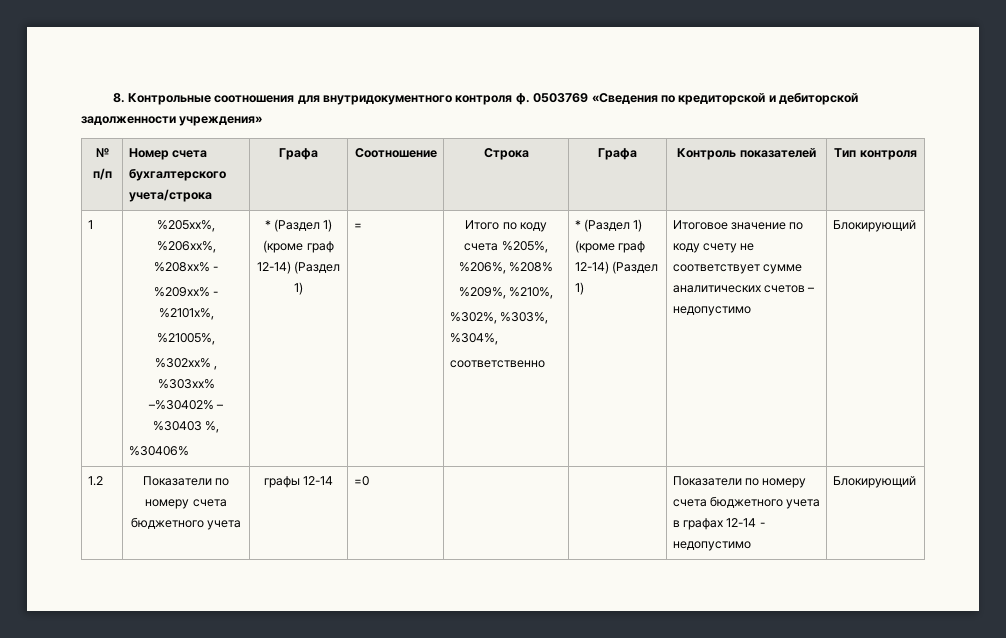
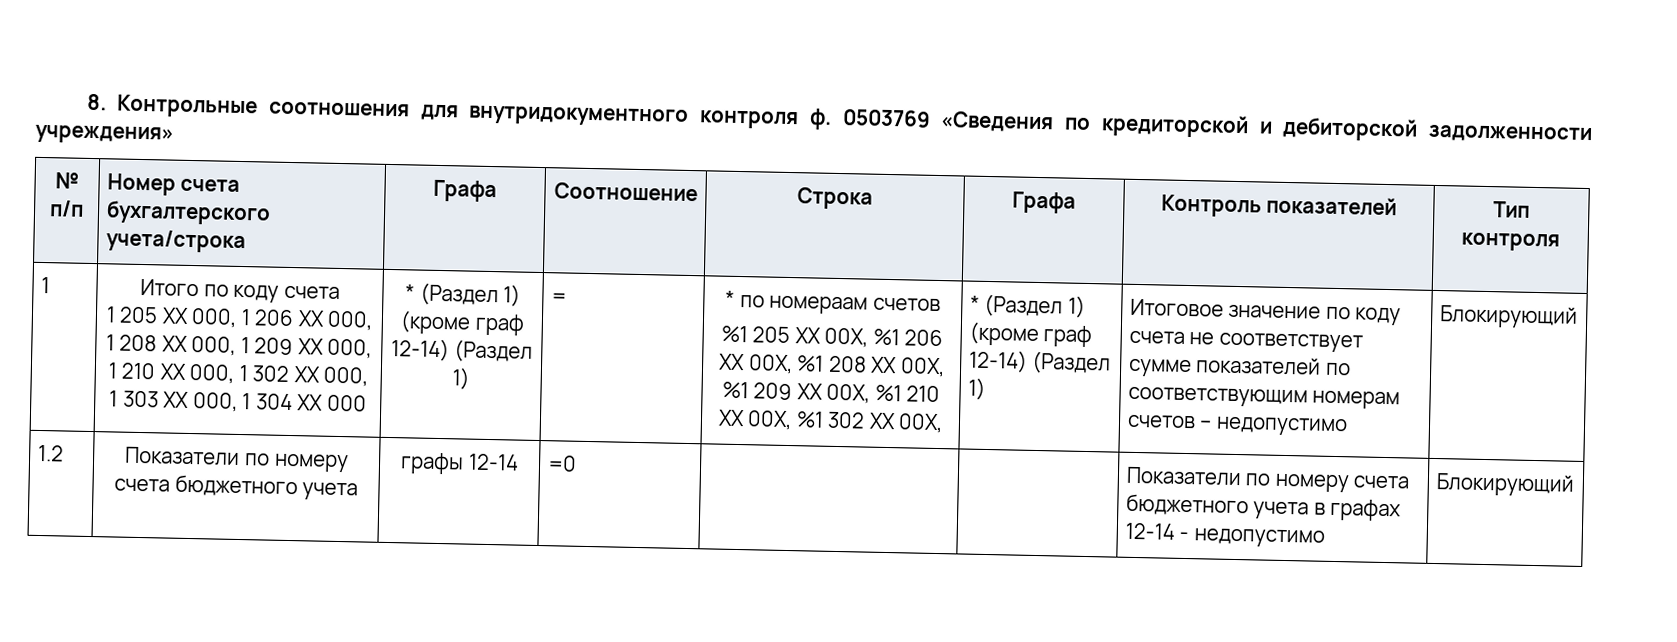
[157,220,215,232] [156,241,216,253] [153,262,219,272] [153,287,219,297] [158,308,214,320] [157,333,215,345] [154,358,218,370] [157,379,215,389] [147,400,224,410] [152,421,220,433] [128,446,189,456] %205хх%, %206хх%, %208хх% - // %209хх% - %2101х%, // %21005%, // %302хх% , %303хх% –%30402% – %30403 %, // %30406% -> [140,278,340,303] [105,306,374,331] [105,334,373,359] [107,362,369,387] [109,390,367,412] Итого по коду счета // 1 205 ХХ 000, 1 206 ХХ 000, 1 208 ХХ 000, 1 209 ХХ 000, 1 210 ХХ 000, 1 302 ХХ 000, 1 303 ХХ 000, 1 304 ХХ 000
[465,220,547,232] [464,241,548,253] [458,262,554,274] [458,287,554,299] [449,312,548,324] [449,333,498,345] [449,360,545,368] Итого по коду счета %205%, %206%, %208% // %209%, %210%, // %302%, %303%, %304%, // соответственно -> [725,290,941,315] [720,325,944,348] [719,353,945,378] [721,381,941,404] [717,409,944,434] * по номераам счетов // %1 205 ХХ 00Х, %1 206 ХХ 00Х, %1 208 ХХ 00Х, %1 209 ХХ 00Х, %1 210 ХХ 00Х, %1 302 ХХ 00Х,
[702,243,737,253] счету -> [1128,330,1185,344] счета
[672,285,761,293] аналитических -> [1196,356,1351,376] [1127,386,1401,410] показателей по соответствующим номерам

